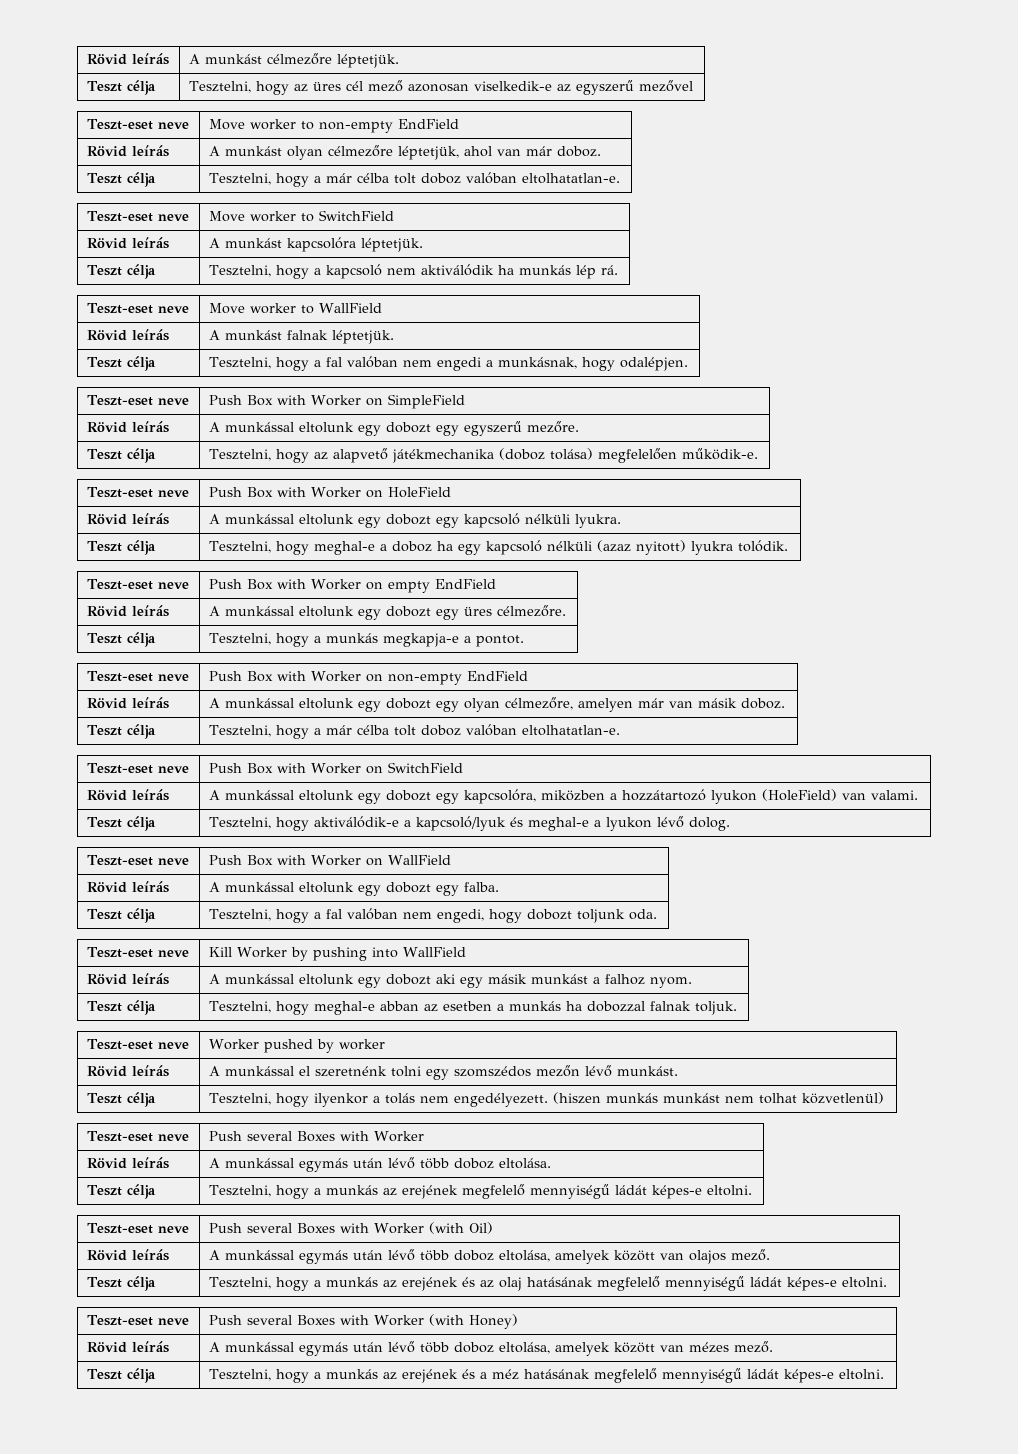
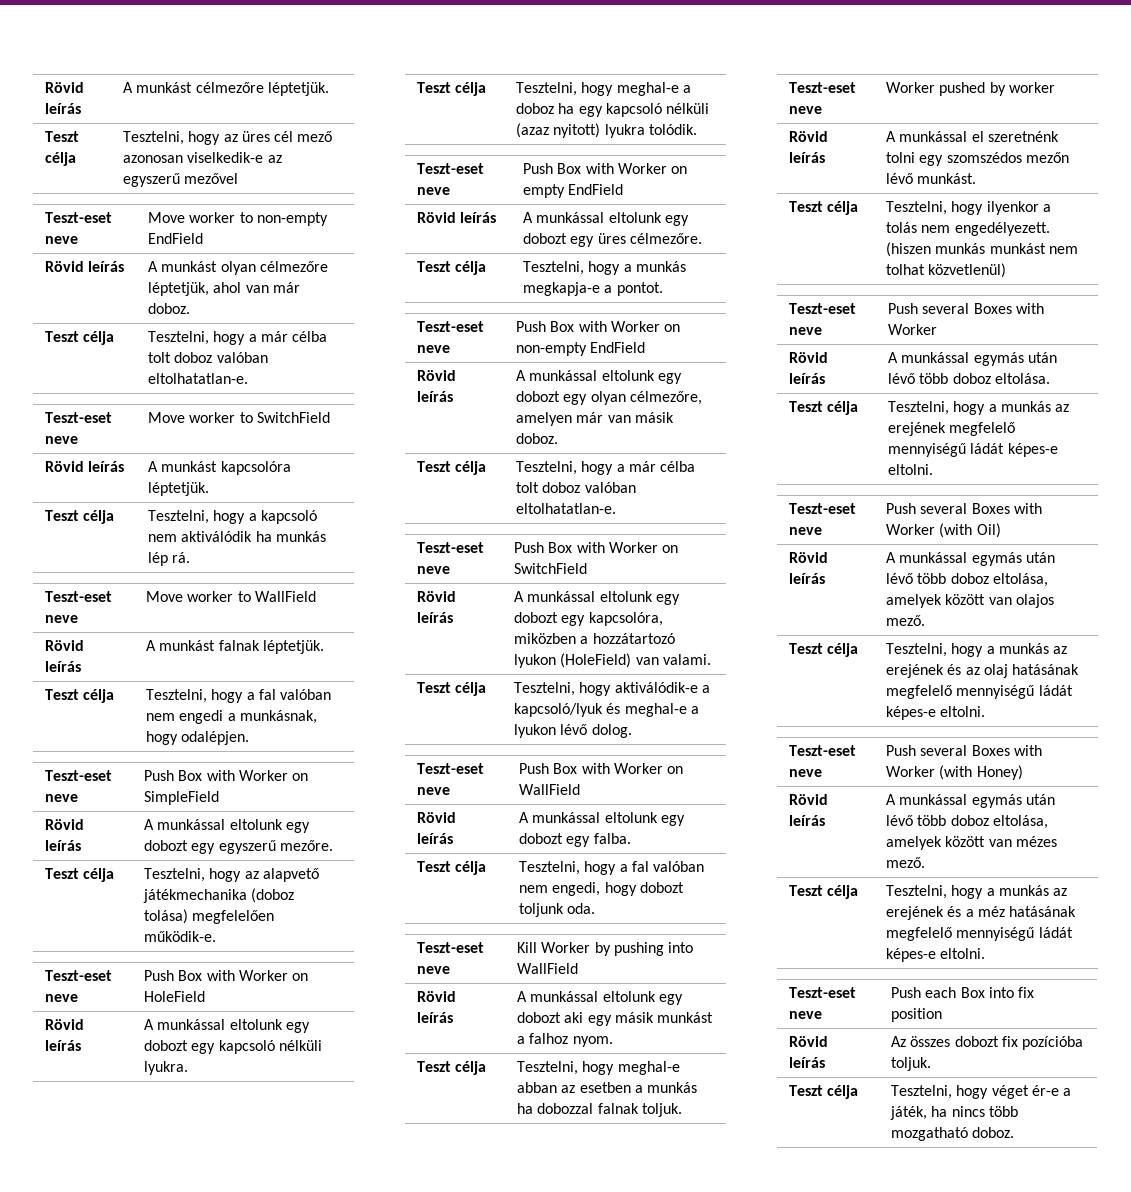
(884, 1374) none -> [789,987,857,998] [789,1011,823,1019] [891,987,1034,998] [891,1008,943,1022] [789,1036,829,1047] [789,1057,826,1068] [891,1036,1083,1050] [891,1057,932,1071] [789,1085,859,1099] [891,1085,1071,1099] [890,1106,1018,1120] [891,1127,1015,1141] // Teszt-eset neve | Push each Box into fix position // Rövid leírás | Az összes dobozt fix pozícióba toljuk. // Teszt célja | Tesztelni, hogy véget ér-e a játék, ha nincs több mozgatható doboz.

